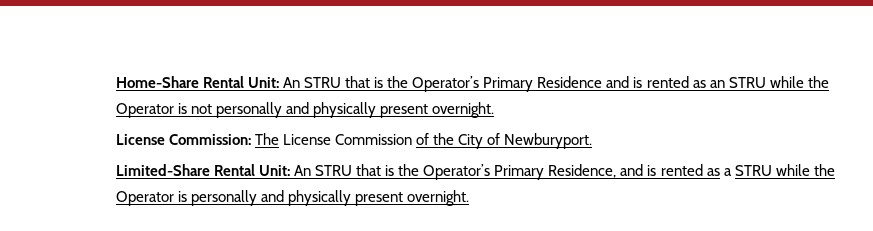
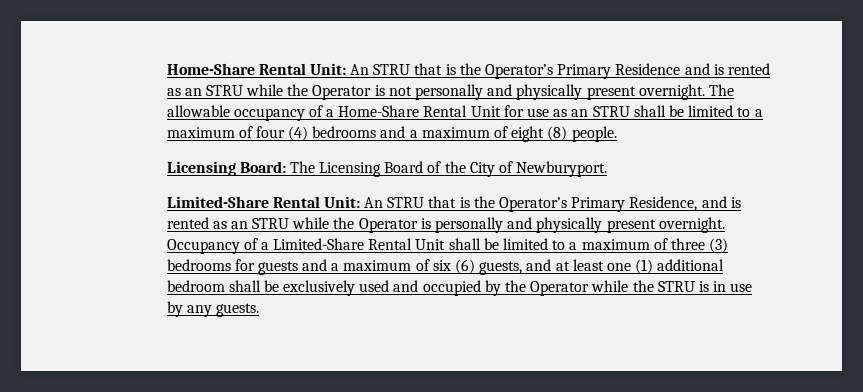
[115,133,413,145] // License Commission: The License Commission -> [708,84,734,96] [166,105,763,121] [166,126,617,142] [166,161,424,177] The allowable occupancy of a Home-Share Rental Unit for use as an STRU shall be limited to a maximum of four (4) bedrooms and a maximum of eight (8) people. // Licensing Board: The Licensing Board
[723,168,732,176] a -> [230,221,248,229] an
(470, 198) none -> [166,238,729,254] [166,259,725,275] [166,280,753,296] [166,301,259,317] Occupancy of a Limited-Share Rental Unit shall be limited to a maximum of three (3) bedrooms for guests and a maximum of six (6) guests, and at least one (1) additional bedroom shall be exclusively used and occupied by the Operator while the STRU is in use by any guests.

